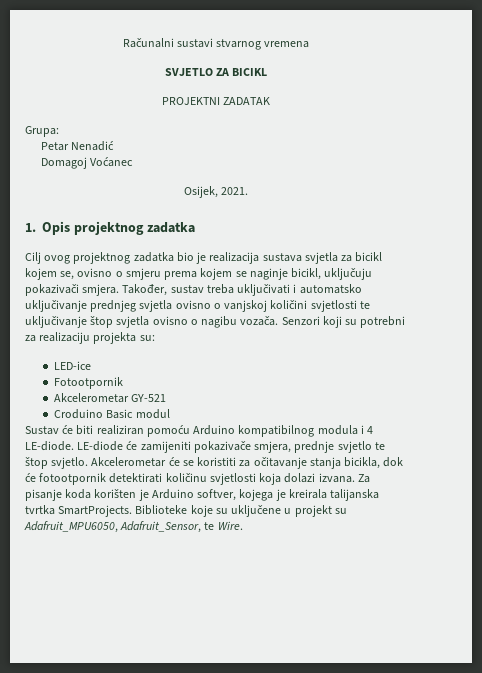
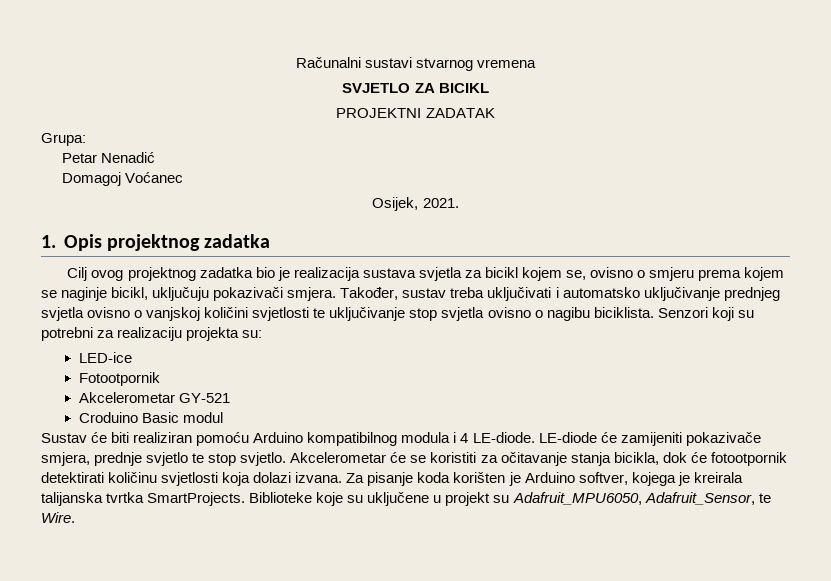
[90,316,114,328] štop -> [409,308,438,321] stop
[240,316,279,326] vozača. -> [593,307,654,318] biciklista.
[25,457,48,469] štop -> [208,453,237,466] stop

